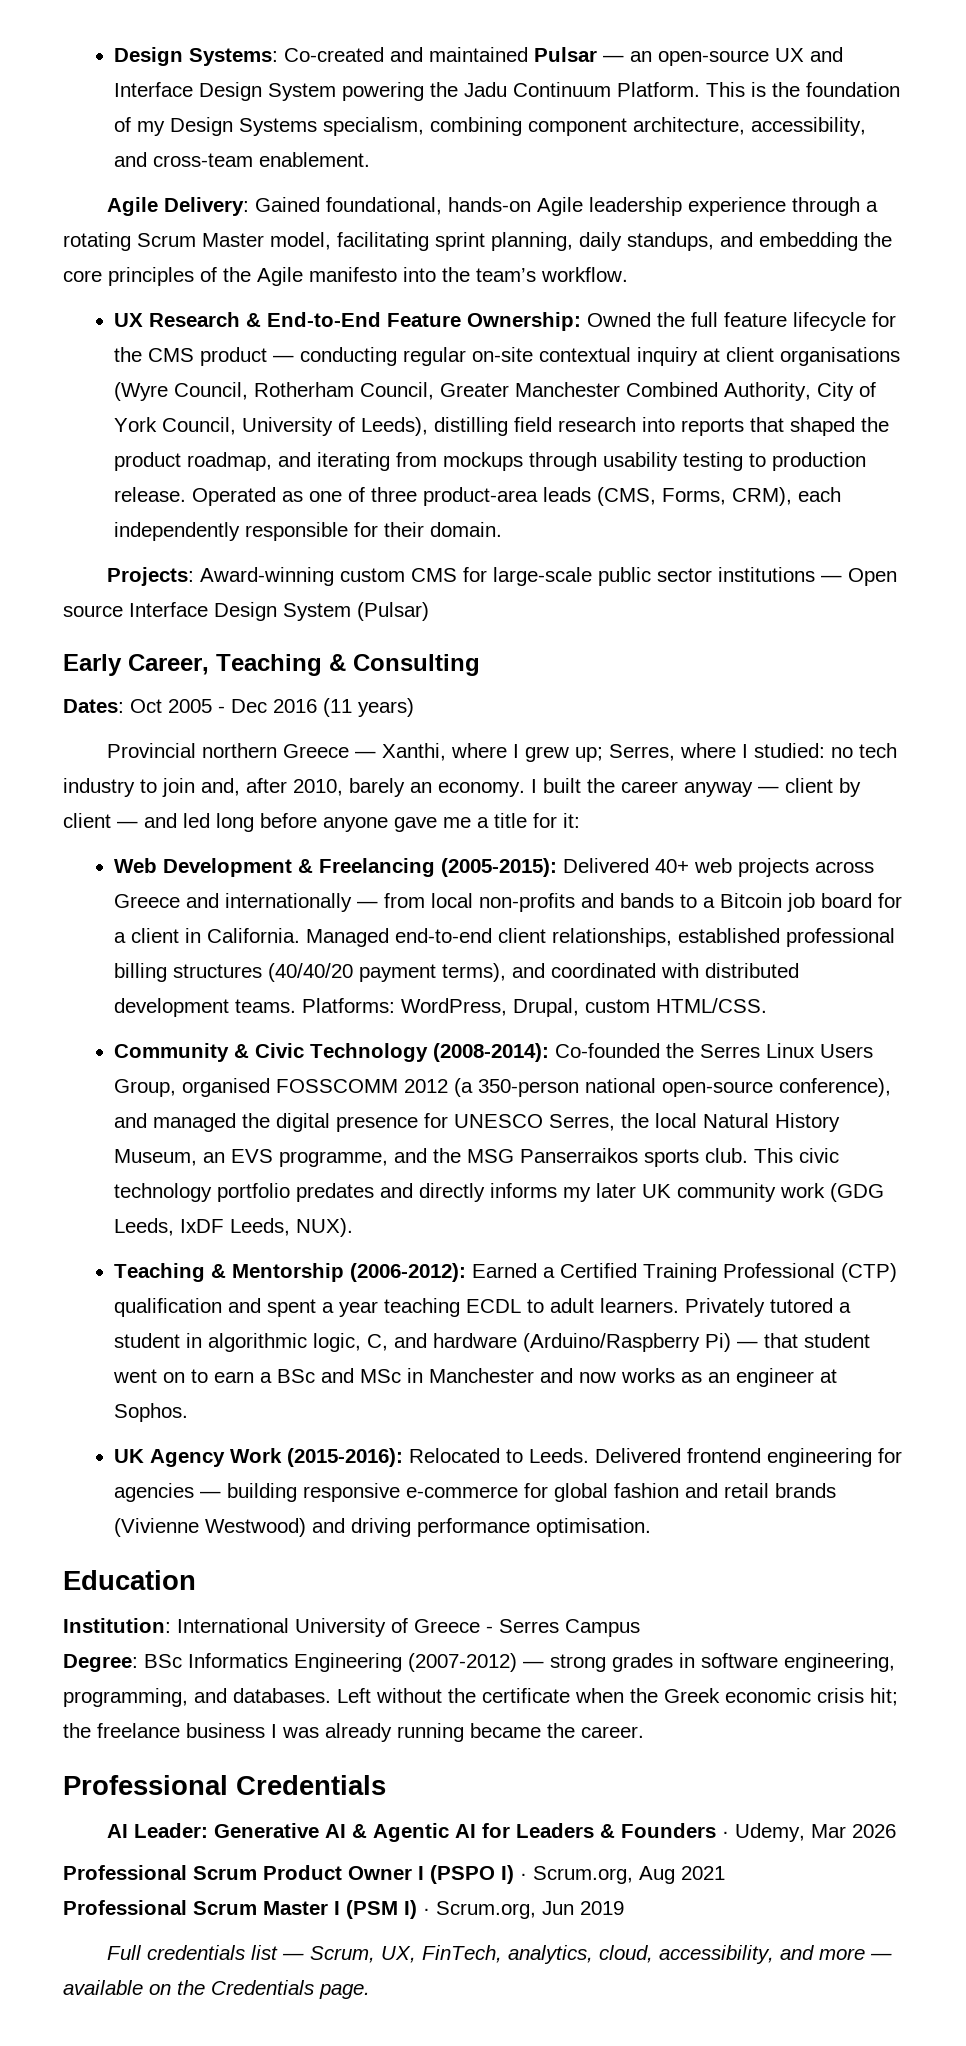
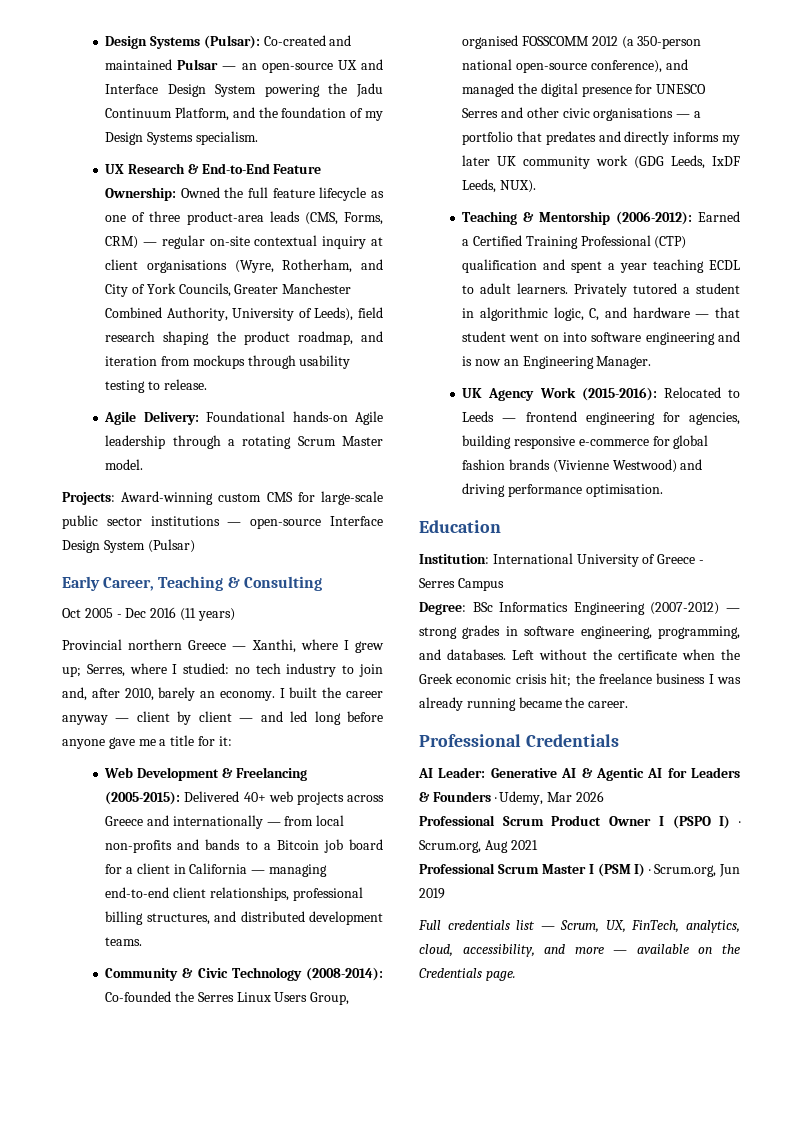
[114,47,279,66] Design Systems: -> [105,35,260,49] Design Systems (Pulsar):
[617,82,767,97] Platform. This is -> [174,107,255,121] Platform, and
[323,117,867,136] [114,152,371,167] [107,197,879,216] [63,232,892,251] [63,267,628,286] specialism, combining component architecture, accessibility, and cross-team enablement. // Agile Delivery: Gained foundational, hands-on Agile leadership experience through a rotating Scrum Master model, facilitating sprint planning, daily standups, and embedding the core principles of the Agile manifesto into the team’s workflow. -> [195,131,258,145] specialism.
[872,312,897,327] [114,347,901,366] [114,382,877,401] [114,417,890,436] [114,452,867,471] [114,487,277,506] for the CMS product — conducting regular on-site contextual inquiry at client organisations (Wyre Council, Rotherham Council, Greater Manchester Combined Authority, City of York Council, University of Leeds), distilling field research into reports that shaped the product roadmap, and iterating from mockups through usability testing to production release. Operated -> (367, 194) none
[732,487,842,506] [114,522,503,541] CRM), each independently responsible for their domain. -> [105,235,384,249] [105,259,384,273] [105,283,352,297] [105,307,384,321] [105,331,384,345] [105,355,351,369] [105,379,207,393] [104,411,384,425] [105,435,383,449] [105,459,144,470] CRM) — regular on-site contextual inquiry at client organisations (Wyre, Rotherham, and City of York Councils, Greater Manchester Combined Authority, University of Leeds), field research shaping the product roadmap, and iteration from mockups through usability testing to release. // Agile Delivery: Foundational hands-on Agile leadership through a rotating Scrum Master model.
[848,568,898,586] [63,605,123,617] Open source -> [250,518,322,529] open-source
[63,699,124,713] Dates: -> (322, 583) none
[207,928,390,947] California. Managed -> [189,863,327,877] California — managing
[678,928,781,943] established -> (289, 894) none
[173,963,800,982] [114,998,768,1017] structures (40/40/20 payment terms), and coordinated with distributed development teams. Platforms: WordPress, Drupal, custom HTML/CSS. -> [146,911,383,925] [105,937,143,946] structures, and distributed development teams.
[549,1113,841,1132] [114,1148,840,1167] [114,1183,291,1202] Serres, the local Natural History Museum, an EVS programme, and the MSG Panserraikos sports club. This civic technology portfolio -> [462,107,701,121] [462,131,542,145] Serres and other civic organisations — a portfolio that
[523,1333,732,1352] (Arduino/Raspberry Pi) -> (690, 312) none
[191,1368,838,1387] [114,1403,189,1422] to earn a BSc and MSc in Manchester and now works as an engineer at Sophos. -> [563,331,740,345] [462,356,652,369] into software engineering and is now an Engineering Manager.
[529,1448,682,1463] Leeds. Delivered -> [462,411,517,422] Leeds —
[114,1483,222,1502] agencies — -> [689,412,740,425] agencies,
[685,1483,770,1498] and retail -> (506, 464) none

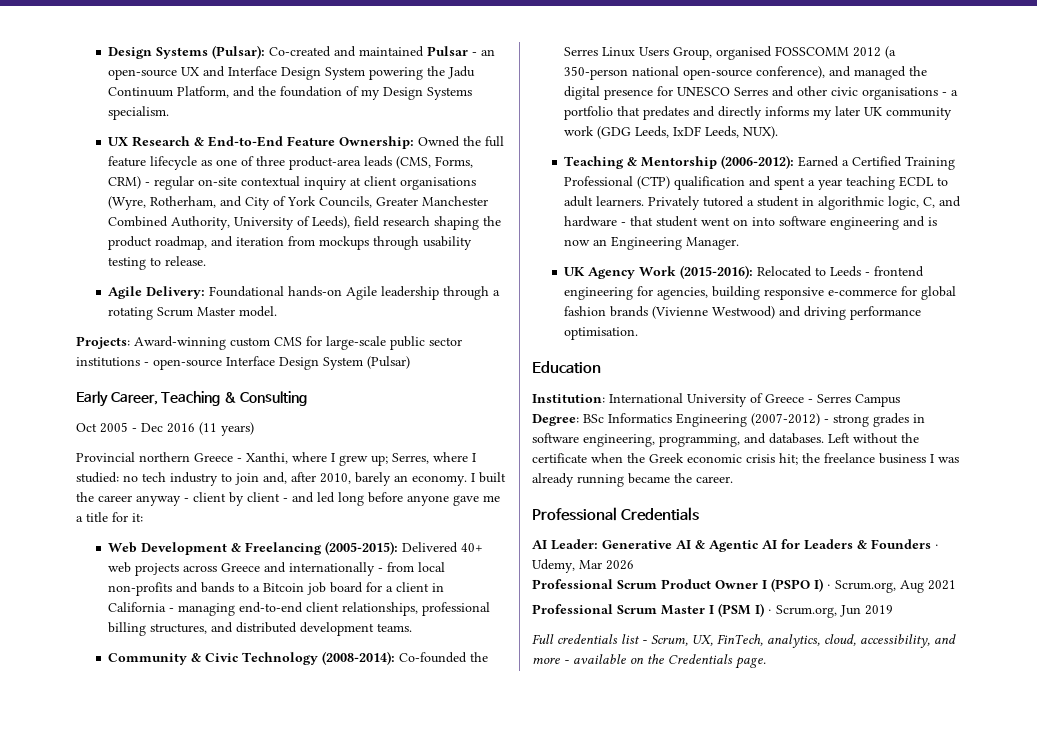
[222,66,237,70] — -> [472,52,478,56] -
[142,242,157,246] — -> [145,182,151,186] -
[227,522,242,526] — -> [144,362,149,366] -
[232,646,247,650] — -> [237,458,242,462] -
[115,718,130,722] — -> [184,498,189,502] -
[239,718,254,722] — -> [283,498,288,502] -
[266,822,281,826] — -> [378,568,384,572] -
[251,870,266,874] — -> [169,608,175,612] -
[676,114,691,118] — -> [942,92,948,96] -
[695,314,710,318] — -> [621,222,627,226] -
[502,418,517,422] — -> [865,272,871,276] -
[726,608,740,612] — -> [824,419,829,423] -
[540,926,555,930] — -> [642,640,647,644] -
[613,950,628,954] — -> [564,660,569,664] -

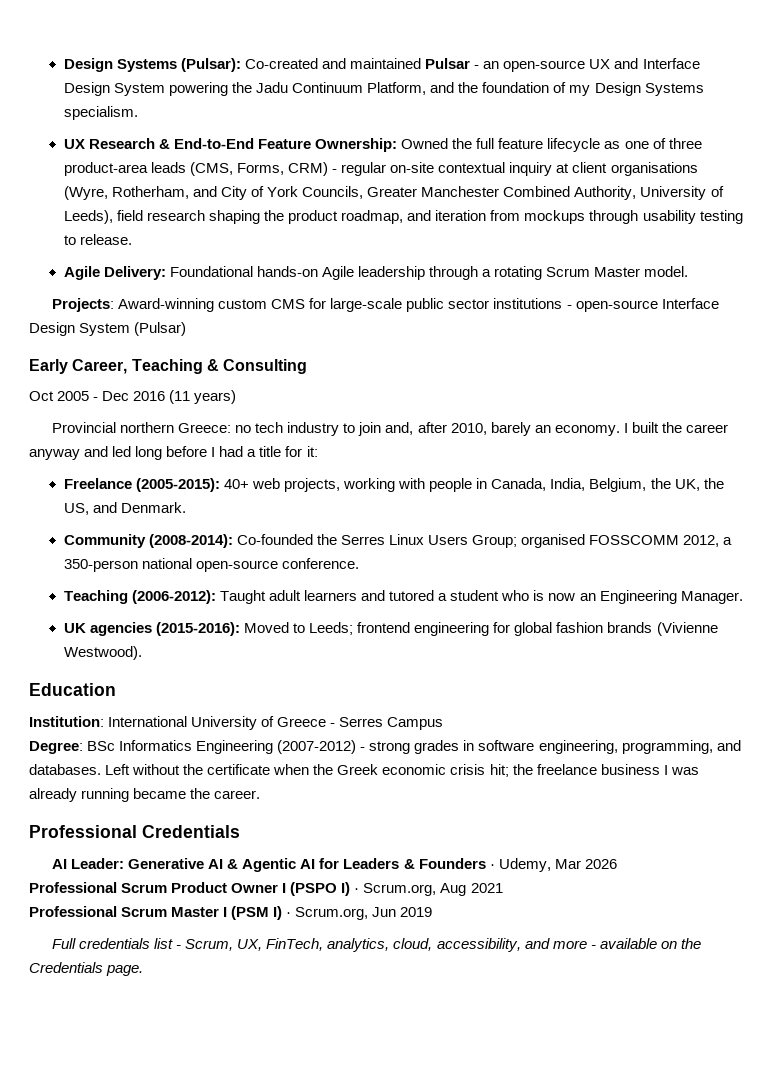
[194,452,476,466] [76,472,119,483] Greece - Xanthi, where I grew up; Serres, where I studied: -> [178,423,232,433] Greece:
[184,492,288,506] - client by client - -> (80, 454) none
[407,495,500,506] anyone gave me -> [211,446,244,457] I had
[108,541,484,555] [108,562,446,576] [108,582,445,596] [108,602,491,616] [108,622,413,636] [108,652,319,665] Web Development & Freelancing (2005-2015): Delivered 40+ web projects across Greece and internationally - from local non-profits and bands to a Bitcoin job board for a client in California - managing end-to-end client relationships, professional billing structures, and distributed development teams. // Community & Civic Technology -> [63,478,724,492] [63,502,187,515] [63,534,146,548] Freelance (2005-2015): 40+ web projects, working with people in Canada, India, Belgium, the UK, the US, and Denmark. // Community
[673,47,713,60] Group, -> [472,535,518,548] Group;
[853,46,897,59] 2012 (a -> [683,535,733,547] 2012, a
[756,66,928,80] [564,86,959,100] [564,106,953,120] [564,126,779,139] [564,155,956,170] [564,176,949,190] [564,196,962,210] [564,216,926,230] conference), and managed the digital presence for UNESCO Serres and other civic organisations - a portfolio that predates and directly informs my later UK community work (GDG Leeds, IxDF Leeds, NUX). // Teaching & Mentorship (2006-2012): Earned a Certified Training Professional (CTP) qualification and spent a year teaching ECDL to adult learners. Privately tutored a student in algorithmic logic, C, and hardware - that student went on into software engineering and -> [282,558,360,569] [63,590,530,604] conference. // Teaching (2006-2012): Taught adult learners and tutored a student who
[588,265,925,279] [564,286,957,300] [564,306,922,320] [564,327,639,340] Agency Work (2015-2016): Relocated to Leeds - frontend engineering for agencies, building responsive e-commerce for global fashion brands (Vivienne Westwood) and driving performance optimisation. -> [89,622,718,636] [63,646,142,660] agencies (2015-2016): Moved to Leeds; frontend engineering for global fashion brands (Vivienne Westwood).

